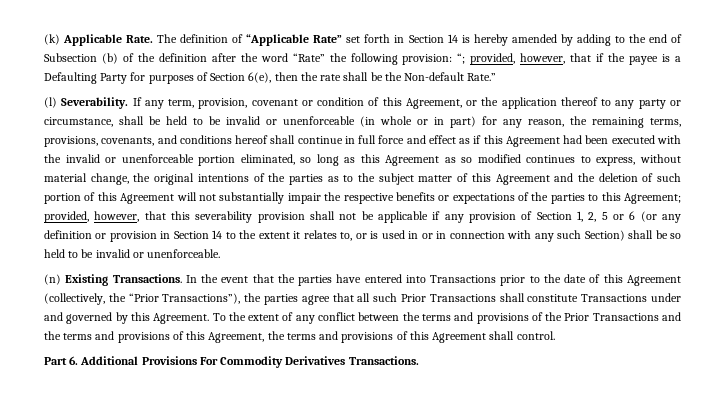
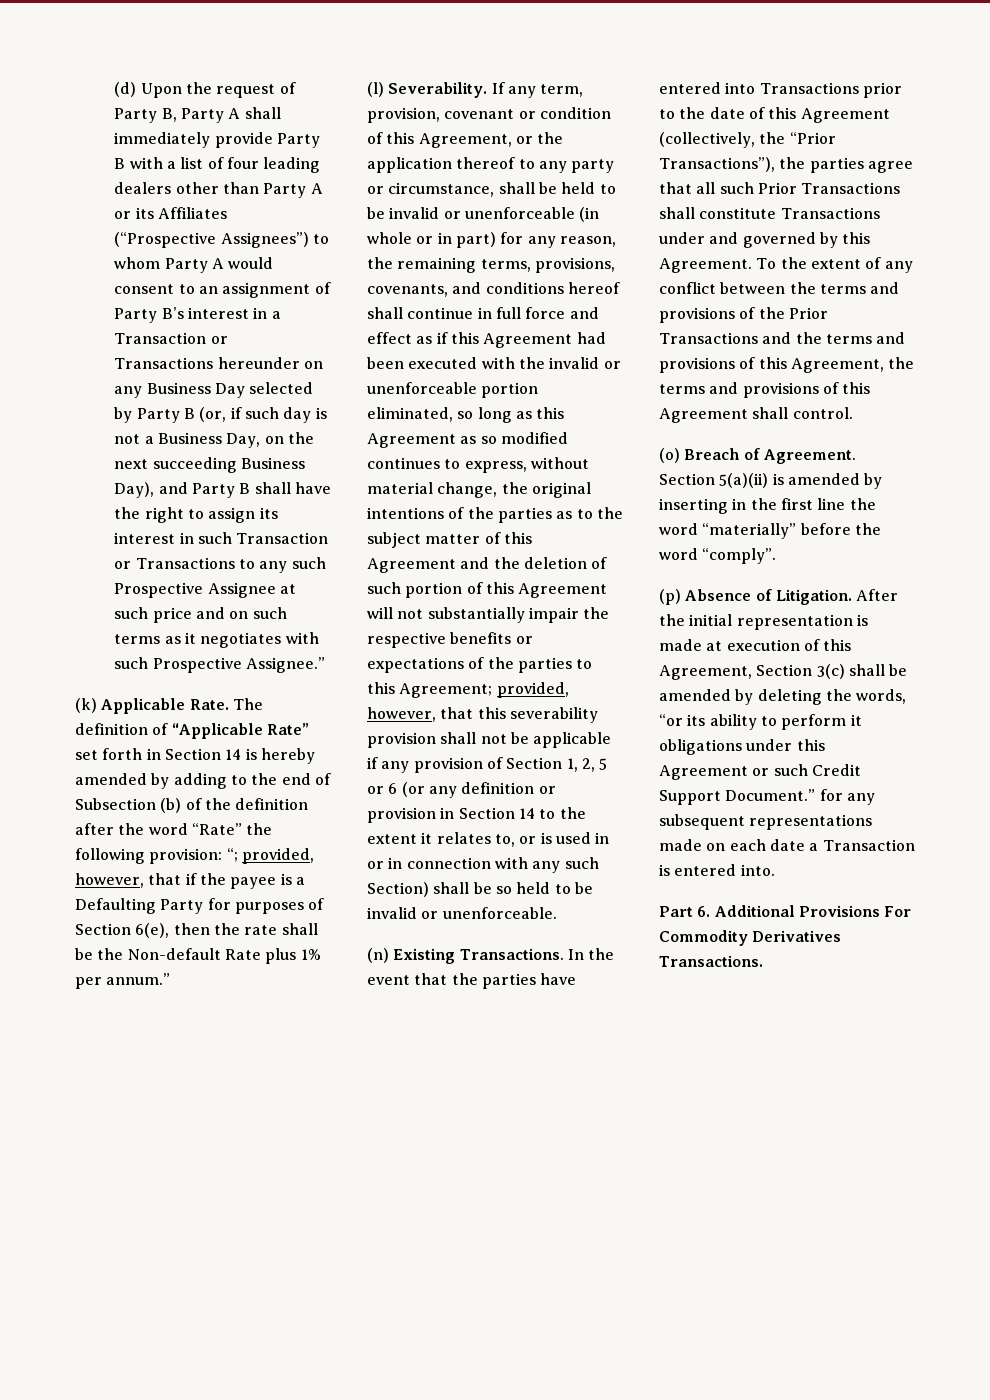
(44, 39) none -> [114,82,296,98] [114,107,281,123] [114,132,321,148] [114,157,321,173] [114,182,323,198] [114,207,228,219] [114,232,330,248] [114,257,274,273] [114,282,331,298] [114,307,281,323] [114,332,228,344] [114,357,324,369] [114,382,314,398] [114,407,327,423] [114,432,314,448] [114,457,306,473] [114,482,331,498] [114,507,278,523] [114,532,329,544] [114,557,326,573] [114,582,297,598] [114,607,287,623] [114,632,319,648] [114,657,326,673] (d) Upon the request of Party B, Party A shall immediately provide Party B with a list of four leading dealers other than Party A or its Affiliates (“Prospective Assignees”) to whom Party A would consent to an assignment of Party B’s interest in a Transaction or Transactions hereunder on any Business Day selected by Party B (or, if such day is not a Business Day, on the next succeeding Business Day), and Party B shall have the right to assign its interest in such Transaction or Transactions to any such Prospective Assignee at such price and on such terms as it negotiates with such Prospective Assignee.” //
[467,73,497,81] Rate.” -> [224,948,321,964] [75,973,171,989] Rate plus 1% per annum.”
(555, 335) none -> [659,448,856,464] [659,473,883,489] [659,498,876,514] [659,523,881,539] [659,548,777,564] [659,589,899,605] [659,614,868,630] [659,639,852,651] [659,664,908,680] [659,689,907,705] [659,714,862,730] [659,739,825,755] [659,764,861,780] [659,789,875,805] [659,814,873,830] [659,839,915,851] [659,864,775,876] // (o) Breach of Agreement. Section 5(a)(ii) is amended by inserting in the first line the word “materially” before the word “comply”. // (p) Absence of Litigation. After the initial representation is made at execution of this Agreement, Section 3(c) shall be amended by deleting the words, “or its ability to perform it obligations under this Agreement or such Credit Support Document.” for any subsequent representations made on each date a Transaction is entered into.

